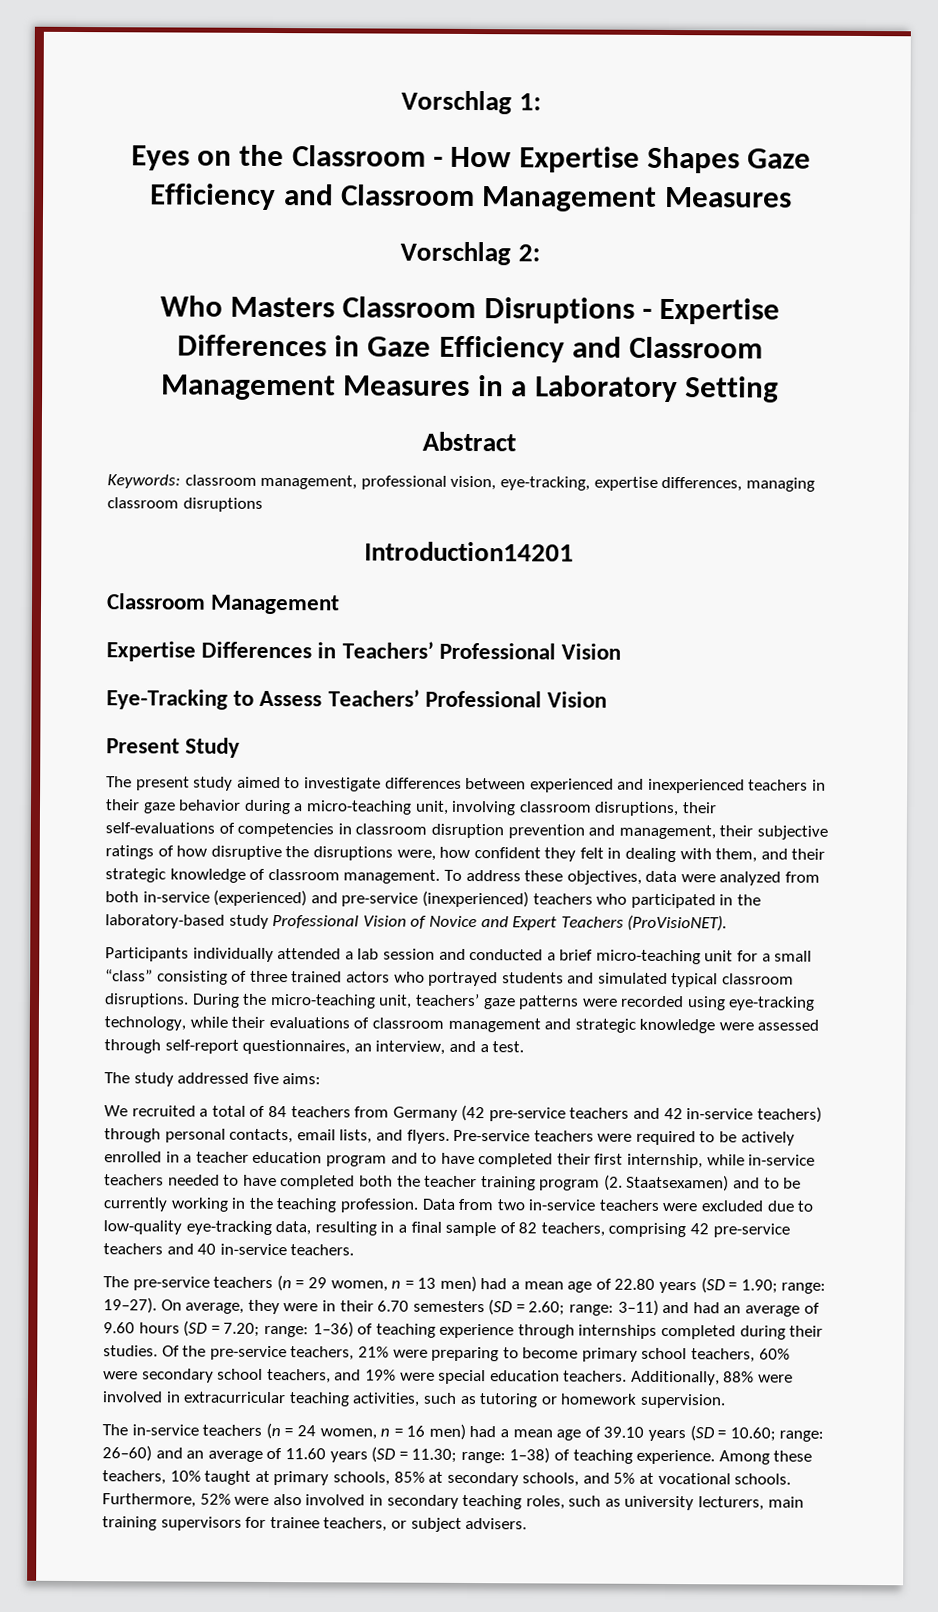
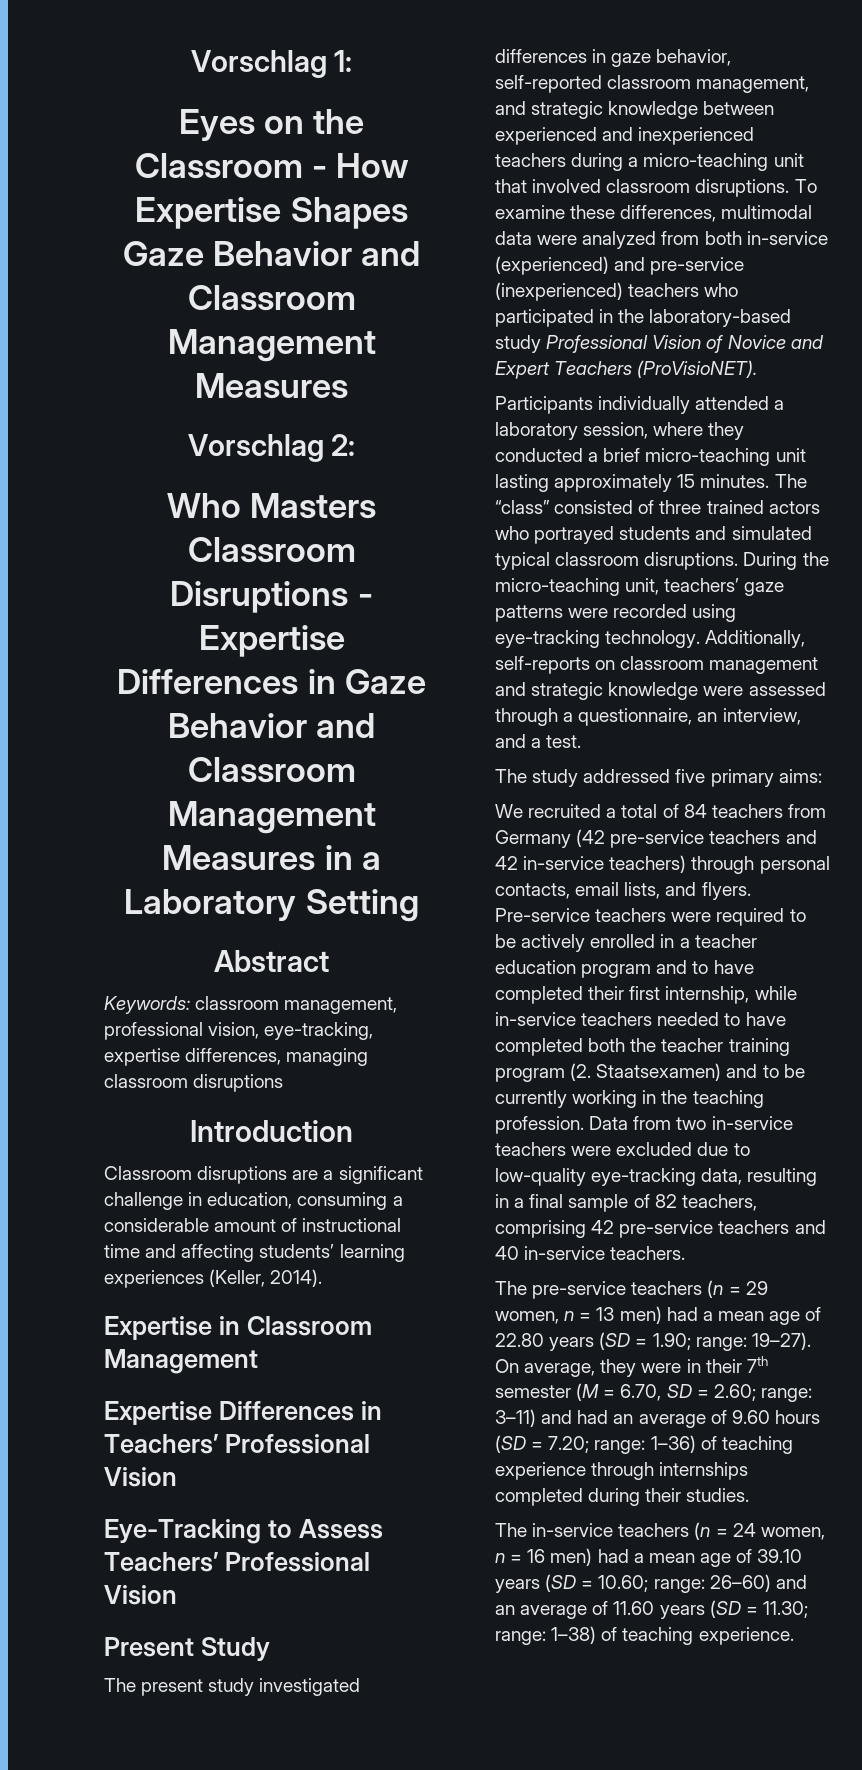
[150,183,277,211] Efficiency -> [213,241,352,266] Behavior
[438,335,565,363] Efficiency -> [167,713,307,738] Behavior
[364,541,574,562] [106,593,206,610] Introduction14201 // Classroom -> [190,1120,353,1142] [104,1166,423,1184] [104,1192,403,1210] [104,1218,402,1232] [104,1244,405,1262] [104,1269,323,1288] [104,1316,372,1340] Introduction // Classroom disruptions are a significant challenge in education, consuming a considerable amount of instructional time and affecting students’ learning experiences (Keller, 2014). // Expertise in Classroom
[236,776,462,792] aimed to investigate differences -> [259,1678,361,1696] [495,49,732,67] [495,75,810,93] [495,101,699,119] investigated differences in gaze behavior, self-reported classroom management, and strategic knowledge
[812,779,827,791] [105,799,717,817] [105,822,828,840] [105,845,826,863] [105,868,642,885] in their gaze behavior during a micro-teaching unit, involving classroom disruptions, their self-evaluations of competencies in classroom disruption prevention and management, their subjective ratings of how disruptive the disruptions were, how confident they felt in dealing with them, and their strategic knowledge of classroom management. To address these objectives, -> [571,153,804,171] [495,179,817,197] [495,205,813,222] during a micro-teaching unit that involved classroom disruptions. To examine these differences, multimodal
[357,948,466,960] lab session and -> [495,422,745,440] laboratory session, where they
[737,950,813,962] [105,969,228,985] for a small “class” consisting -> [495,474,807,492] [495,500,634,514] lasting approximately 15 minutes. The “class” consisted
[104,1016,370,1031] technology, while their evaluations of -> [605,630,806,648] [495,656,616,674] technology. Additionally, self-reports on
[164,1039,351,1055] self-report questionnaires, -> [563,708,693,726] a questionnaire,
(279, 1078) none -> [710,769,774,787] primary
[377,1299,514,1316] 6.70 semesters (SD -> [746,1356,768,1373] [495,1383,693,1401] 7th semester (M = 6.70, SD
[161,1345,790,1363] [103,1368,794,1386] [102,1391,726,1409] Of the pre-service teachers, 21% were preparing to become primary school teachers, 60% were secondary school teachers, and 19% were special education teachers. Additionally, 88% were involved in extracurricular teaching activities, such as tutoring or homework supervision. -> (750, 1495) none
[718,1450,813,1465] [102,1470,792,1487] [102,1493,804,1511] [102,1516,528,1532] Among these teachers, 10% taught at primary schools, 85% at secondary schools, and 5% at vocational schools. Furthermore, 52% were also involved in secondary teaching roles, such as university lecturers, main training supervisors for trainee teachers, or subject advisers. -> (794, 1636) none

